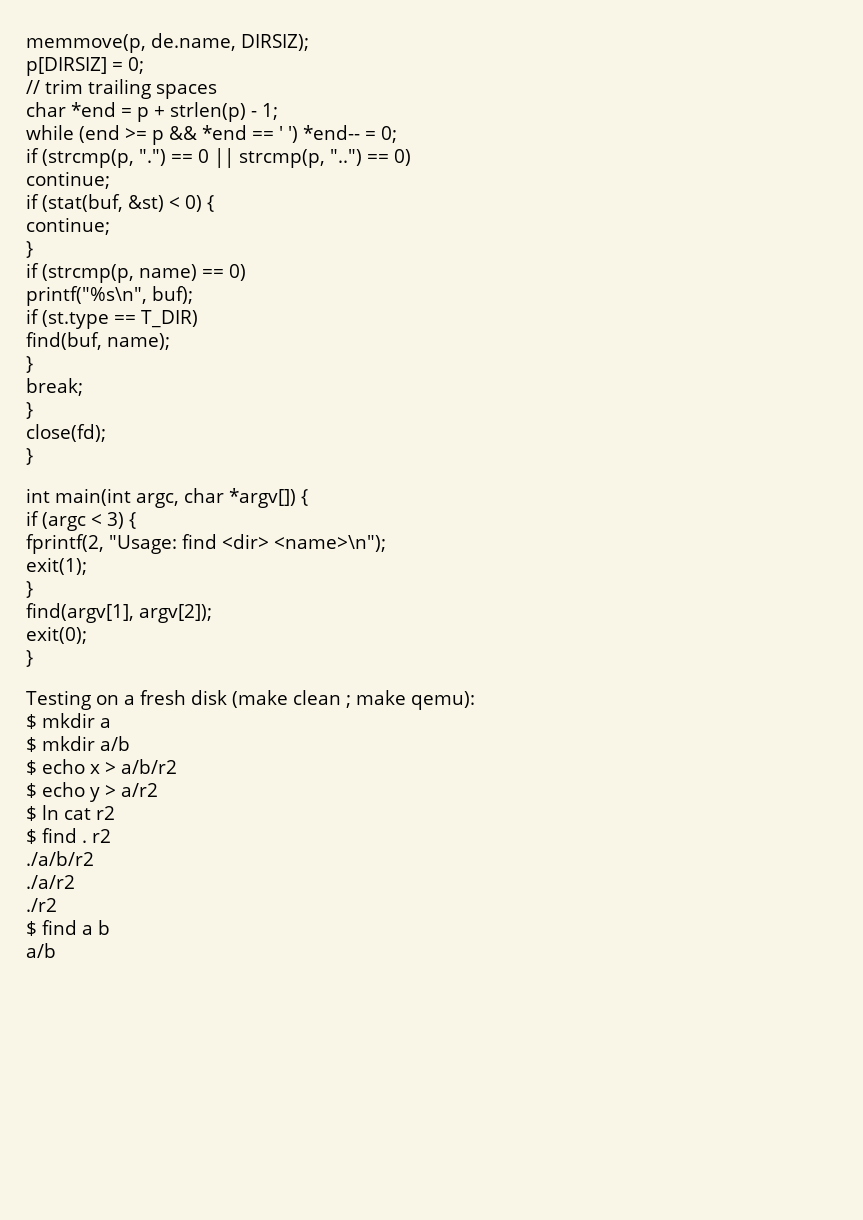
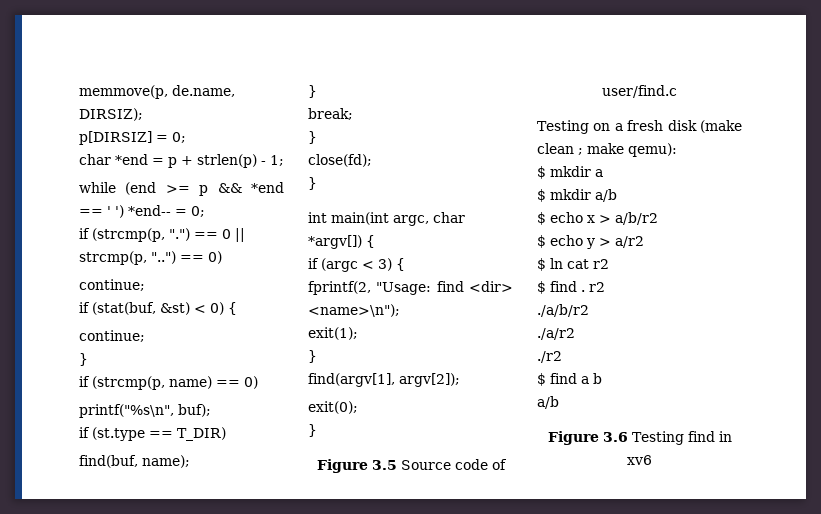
[26,79,217,99] // // trim trailing spaces -> (186, 137) none
(33, 658) none -> [316,459,507,473] [602,85,677,98] // Figure 3.5 Source code of user/find.c
(56, 950) none -> [547,431,732,445] [627,455,652,465] // Figure 3.6 Testing find in xv6

